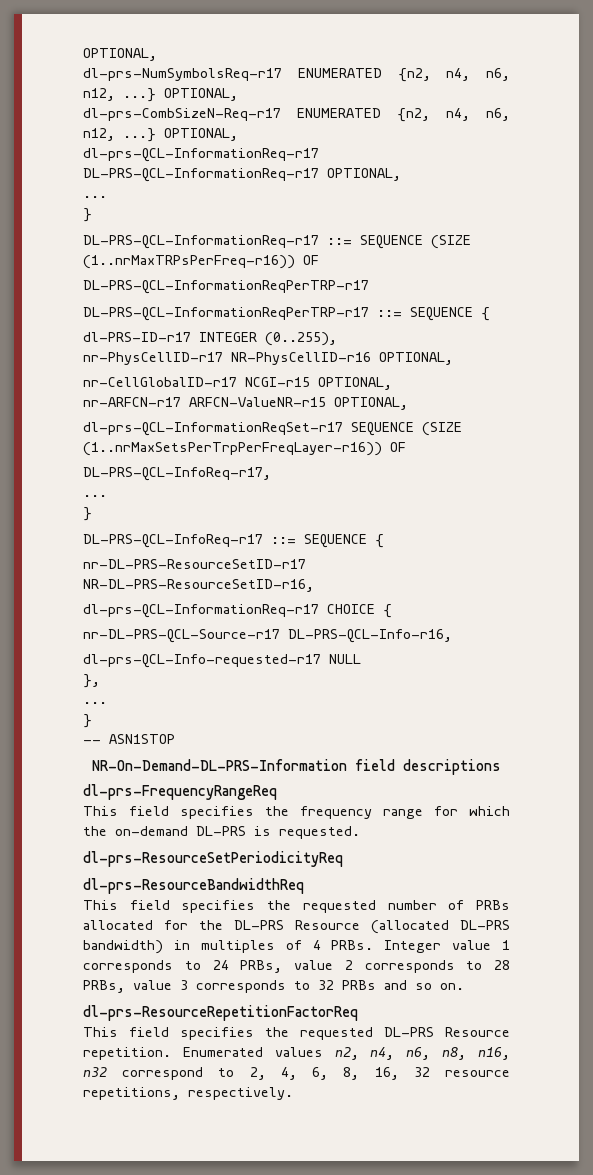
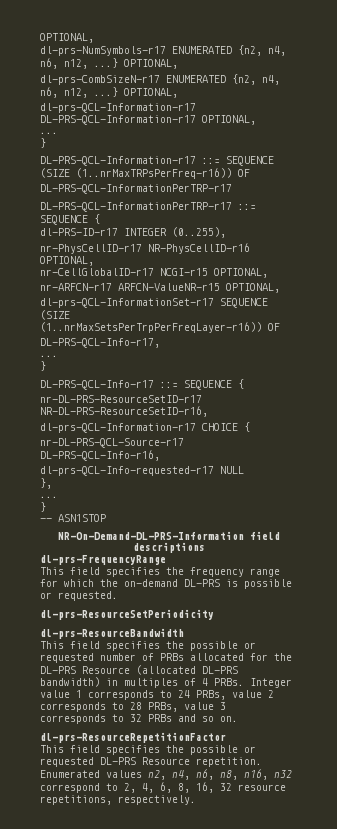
[83,48,157,61] [83,68,510,82] [83,88,238,102] [83,108,510,122] [83,128,238,142] [83,148,319,162] [83,168,319,182] OPTIONAL, // dl-prs-NumSymbolsReq-r17 ENUMERATED {n2, n4, n6, n12, ...} OPTIONAL, // dl-prs-CombSizeN-Req-r17 ENUMERATED {n2, n4, n6, n12, ...} OPTIONAL, // dl-prs-QCL-InformationReq-r17 DL-PRS-QCL-InformationReq-r17 -> [40,33,94,43] [40,45,286,56] [40,58,178,69] [40,74,280,85] [40,87,178,98] [40,103,196,113] [40,115,196,125] OPTIONAL, // dl-prs-NumSymbols-r17 ENUMERATED {n2, n4, n6, n12, ...} OPTIONAL, // dl-prs-CombSizeN-r17 ENUMERATED {n2, n4, n6, n12, ...} OPTIONAL, // dl-prs-QCL-Information-r17 DL-PRS-QCL-Information-r17
[83,235,319,249] DL-PRS-QCL-InformationReq-r17 -> [40,156,196,166] DL-PRS-QCL-Information-r17
[83,280,369,294] [83,307,369,321] DL-PRS-QCL-InformationReqPerTRP-r17 // DL-PRS-QCL-InformationReqPerTRP-r17 -> [40,184,232,194] [40,202,232,212] DL-PRS-QCL-InformationPerTRP-r17 // DL-PRS-QCL-InformationPerTRP-r17
[83,422,343,436] dl-prs-QCL-InformationReqSet-r17 -> [40,298,214,308] dl-prs-QCL-InformationSet-r17
[83,467,271,481] [83,495,107,497] [83,507,92,521] [83,534,263,548] DL-PRS-QCL-InfoReq-r17, // ... // } // DL-PRS-QCL-InfoReq-r17 -> [40,338,160,348] [40,355,58,357] [40,361,46,371] [40,380,154,390] DL-PRS-QCL-Info-r17, // ... // } // DL-PRS-QCL-Info-r17
[83,604,319,618] dl-prs-QCL-InformationReq-r17 -> [40,423,196,433] dl-prs-QCL-Information-r17
[83,784,277,800] dl-prs-FrequencyRangeReq -> [40,555,166,565] dl-prs-FrequencyRange
(271, 831) none -> [244,579,292,589] [40,592,52,599] possible or
[83,851,343,867] [83,878,304,894] [83,900,292,913] dl-prs-ResourceSetPeriodicityReq // dl-prs-ResourceBandwidthReq // This field specifies the -> [40,609,214,620] [40,628,184,639] [40,641,256,651] dl-prs-ResourceSetPeriodicity // dl-prs-ResourceBandwidth // This field specifies the possible or
[83,1005,358,1021] [83,1027,289,1040] dl-prs-ResourceRepetitionFactorReq // This field specifies the -> [40,732,226,743] [40,745,256,755] dl-prs-ResourceRepetitionFactor // This field specifies the possible or

